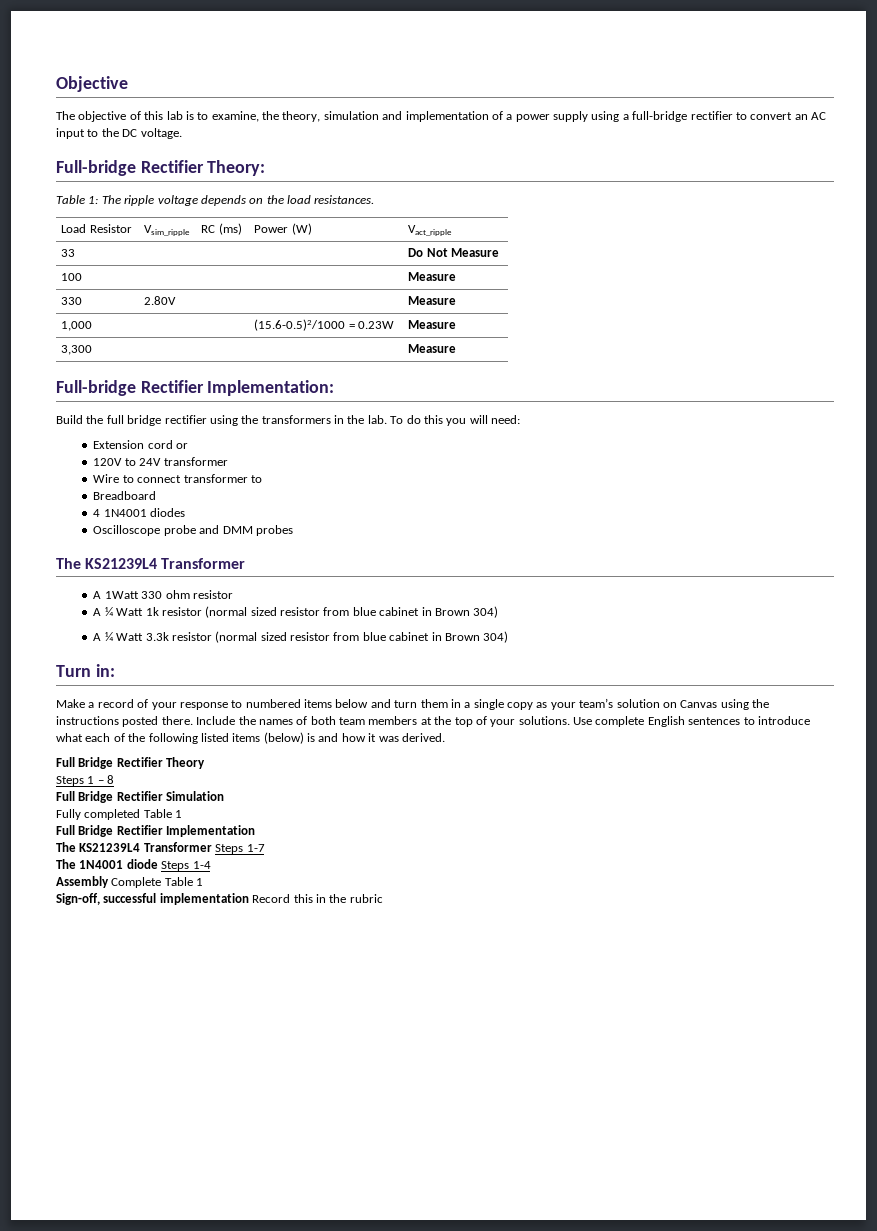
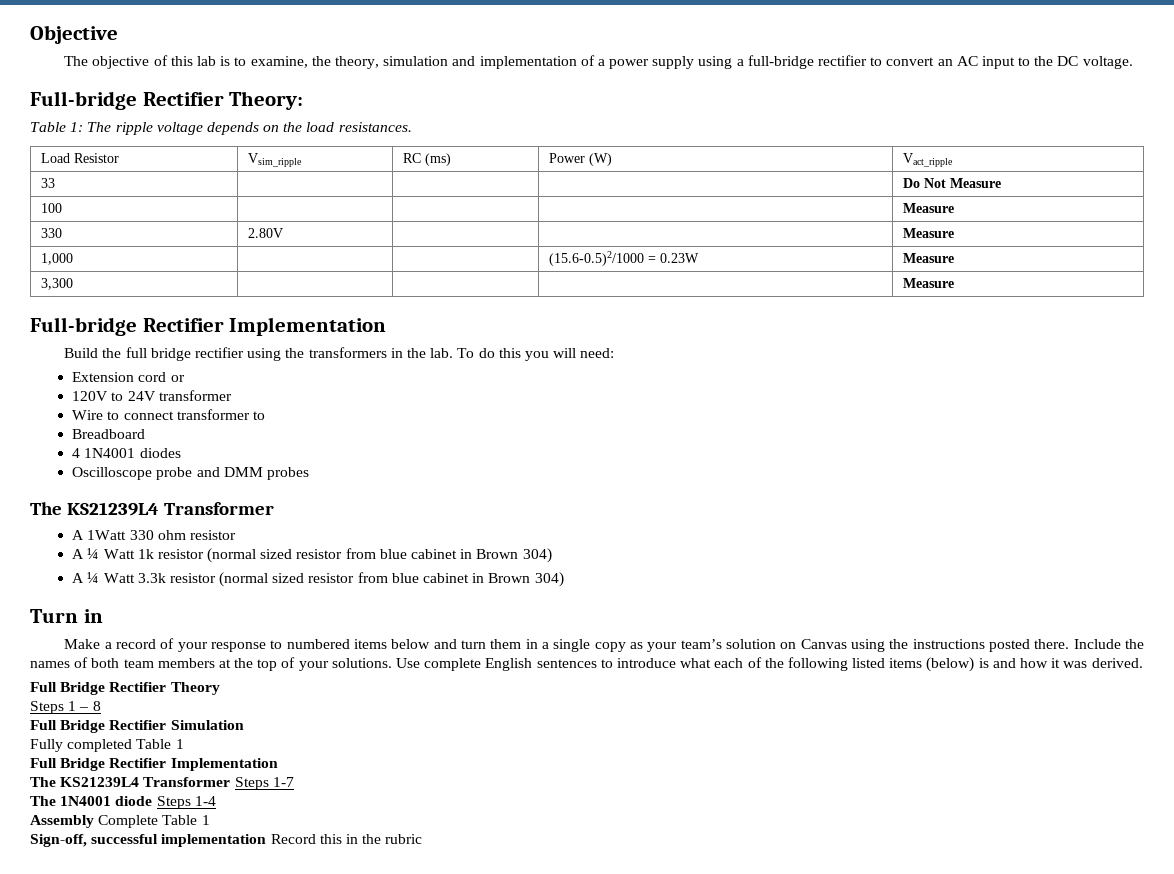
[207,380,335,396] Implementation: -> [229,317,387,336] Implementation
[95,664,115,677] in: -> [83,609,103,623] in

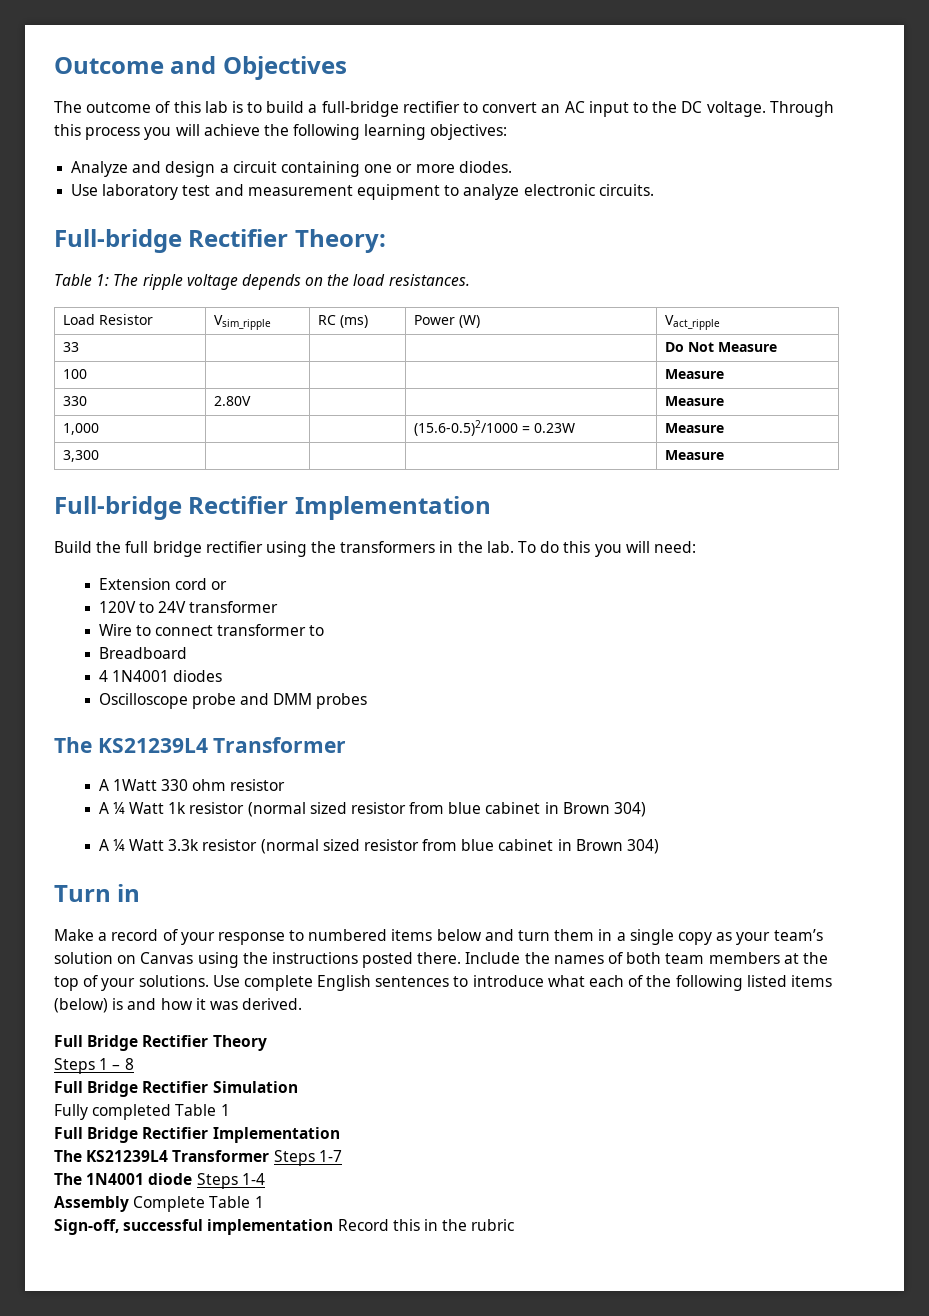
[30,25,118,44] [64,56,150,69] Objective // The objective -> [54,56,347,80] [54,101,152,113] Outcome and Objectives // The outcome
[250,55,733,69] examine, the theory, simulation and implementation of a power supply using -> [266,101,305,113] build
(1133, 62) none -> [769,101,834,117] [54,124,508,140] [71,161,512,177] [71,184,654,200] Through this process you will achieve the following learning objectives: // Analyze and design a circuit containing one or more diodes. // Use laboratory test and measurement equipment to analyze electronic circuits.

